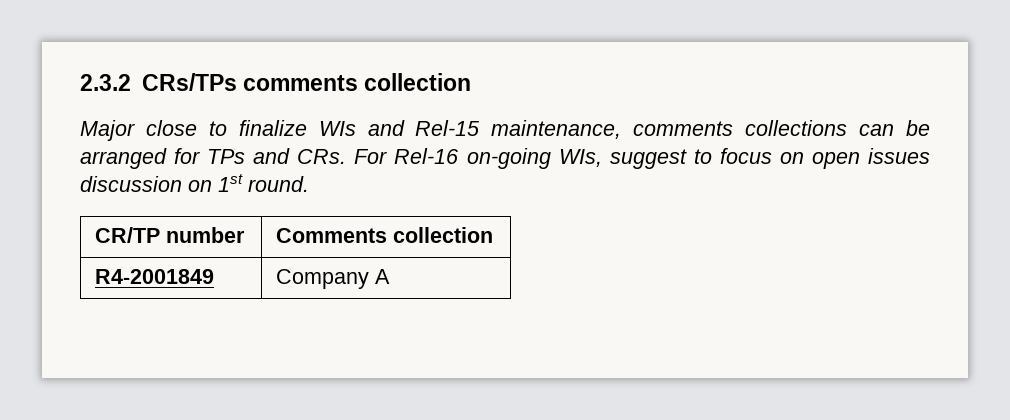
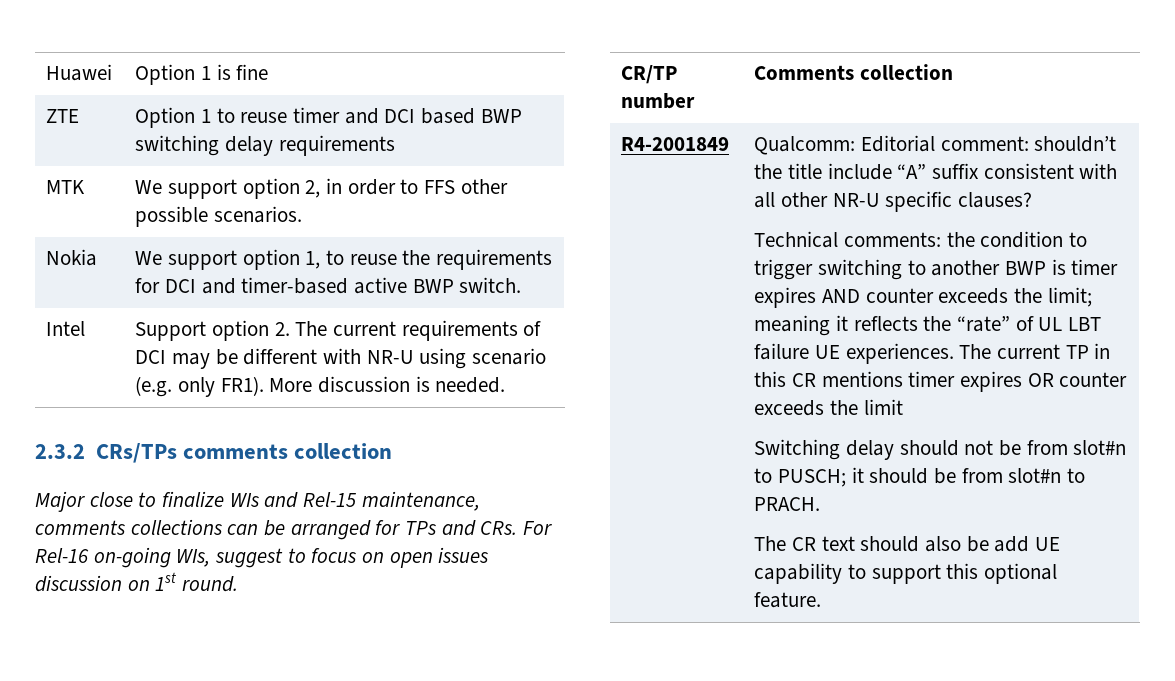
(80, 82) none -> [46,64,113,81] [135,64,269,85] [46,109,80,123] [135,107,522,128] [135,135,395,156] [46,180,86,194] [135,178,508,199] [135,206,303,227] [46,249,98,266] [135,249,553,270] [135,277,522,294] [46,321,86,336] [135,320,542,341] [135,348,547,369] [135,376,506,397] Huawei | Option 1 is fine // ZTE | Option 1 to reuse timer and DCI based BWP switching delay requirements // MTK | We support option 2, in order to FFS other possible scenarios. // Nokia | We support option 1, to reuse the requirements for DCI and timer-based active BWP switch. // Intel | Support option 2. The current requirements of DCI may be different with NR-U using scenario (e.g. only FR1). More discussion is needed. //
[275,269,390,289] Company A -> [754,135,1117,155] [754,163,1118,180] [754,191,1033,212] [754,231,1088,248] [754,259,1119,280] [754,287,1092,308] [754,315,1102,336] [754,343,1111,364] [754,371,1128,392] [754,399,903,416] [754,439,1127,460] [754,467,1086,487] [754,497,821,511] [754,536,1061,552] [754,563,1058,584] [754,592,822,608] Qualcomm: Editorial comment: shouldn’t the title include “A” suffix consistent with all other NR-U specific clauses? // Technical comments: the condition to trigger switching to another BWP is timer expires AND counter exceeds the limit; meaning it reflects the “rate” of UL LBT failure UE experiences. The current TP in this CR mentions timer expires OR counter exceeds the limit // Switching delay should not be from slot#n to PUSCH; it should be from slot#n to PRACH. // The CR text should also be add UE capability to support this optional feature.

